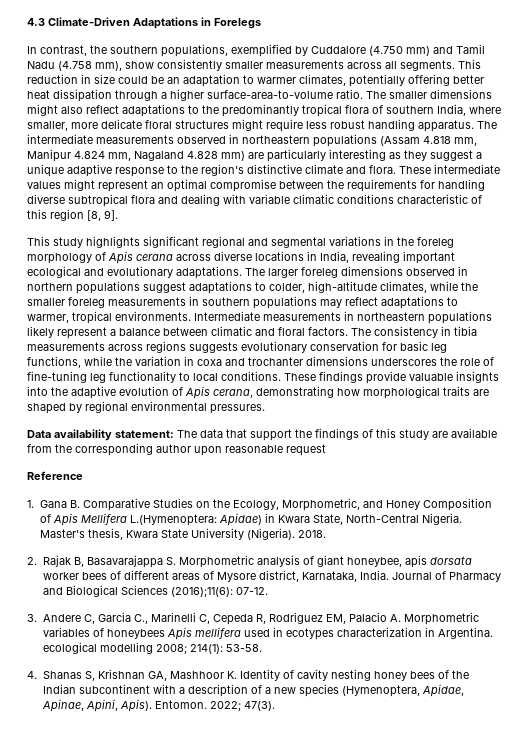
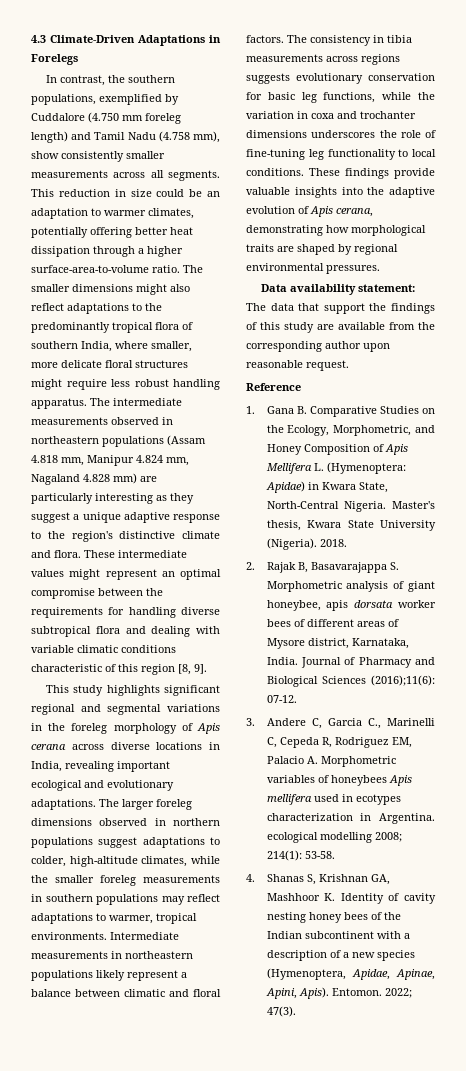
[406,46,430,56] mm) -> [122,113,181,124] [31,131,68,143] mm foreleg length)
[286,444,326,456] request -> [306,360,349,371] request.
[129,514,217,526] L.(Hymenoptera: -> [313,462,406,474] L. (Hymenoptera:

